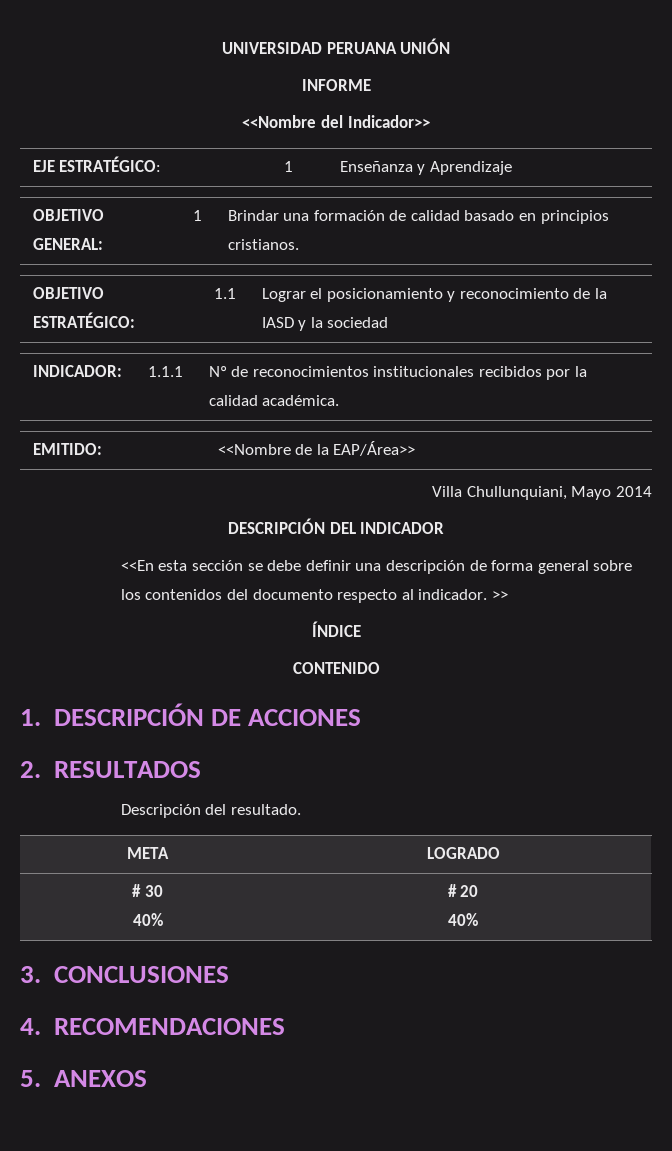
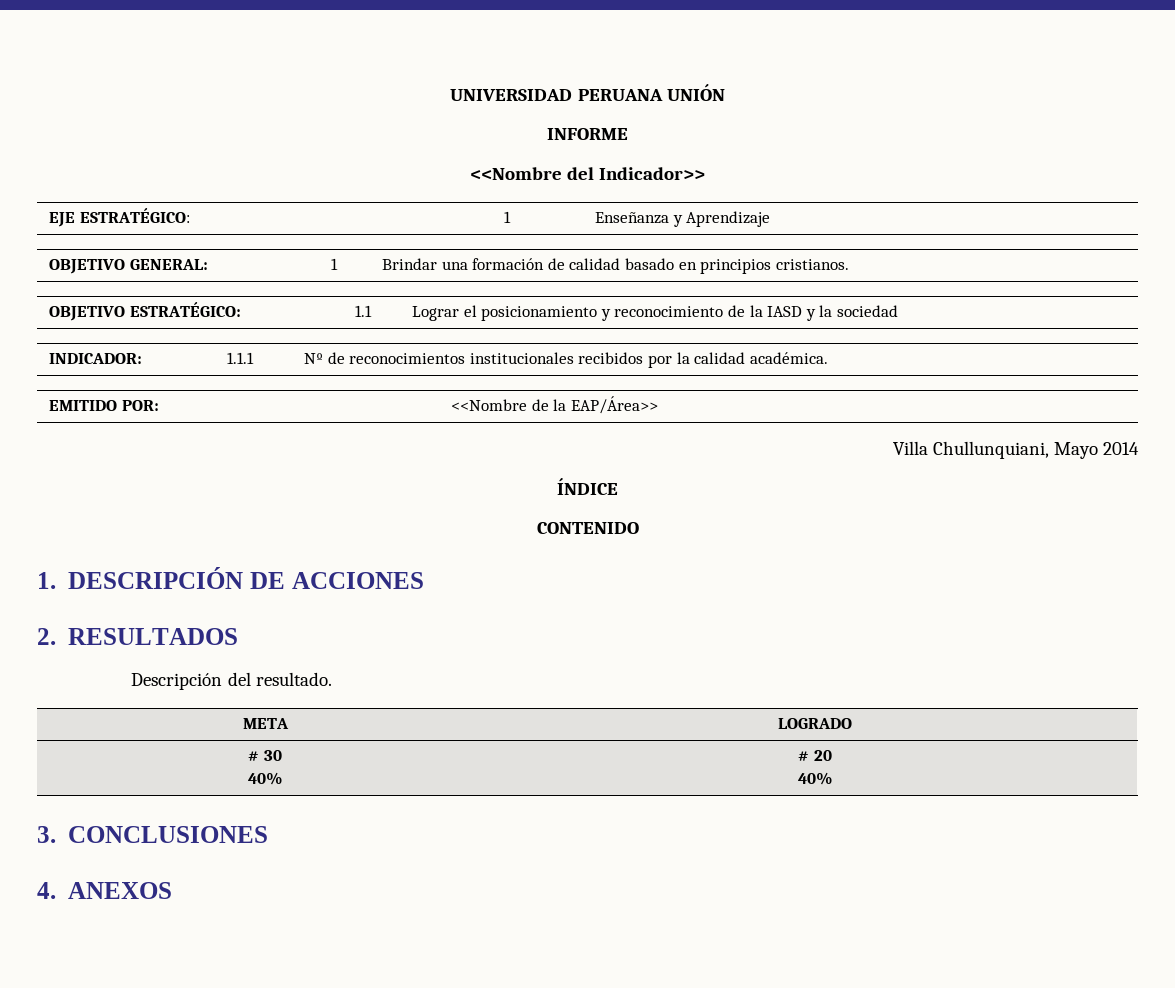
[32,443,102,455] EMITIDO: -> [49,400,159,411] EMITIDO POR:
[227,518,445,534] [120,560,633,574] [120,589,508,603] // DESCRIPCIÓN DEL INDICADOR // <<En esta sección se debe definir una descripción de forma general sobre los contenidos del documento respecto al indicador. >> -> (1139, 448) none
[53,1018,285,1035] [20,1070,41,1087] RECOMENDACIONES // 5. -> (56, 890) none

